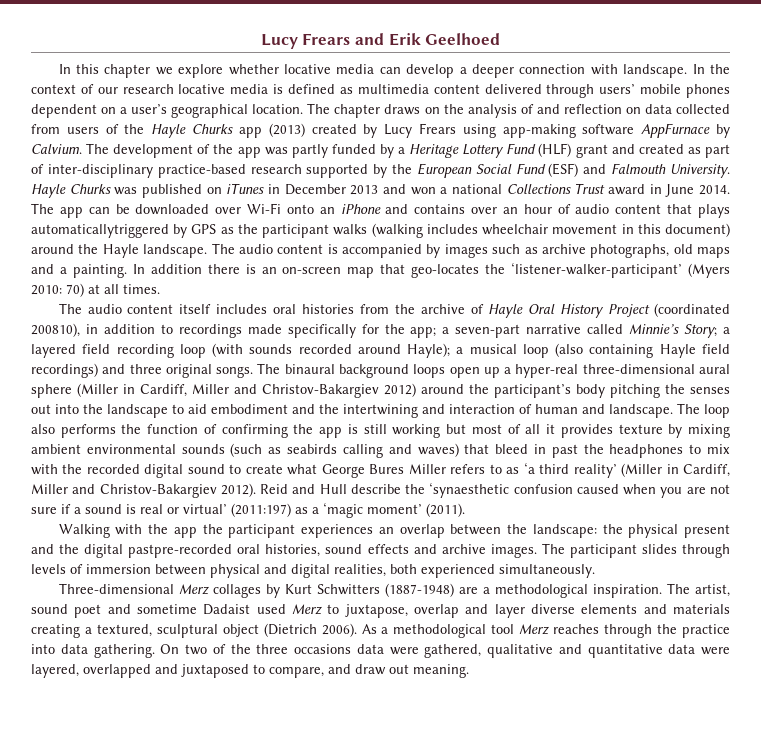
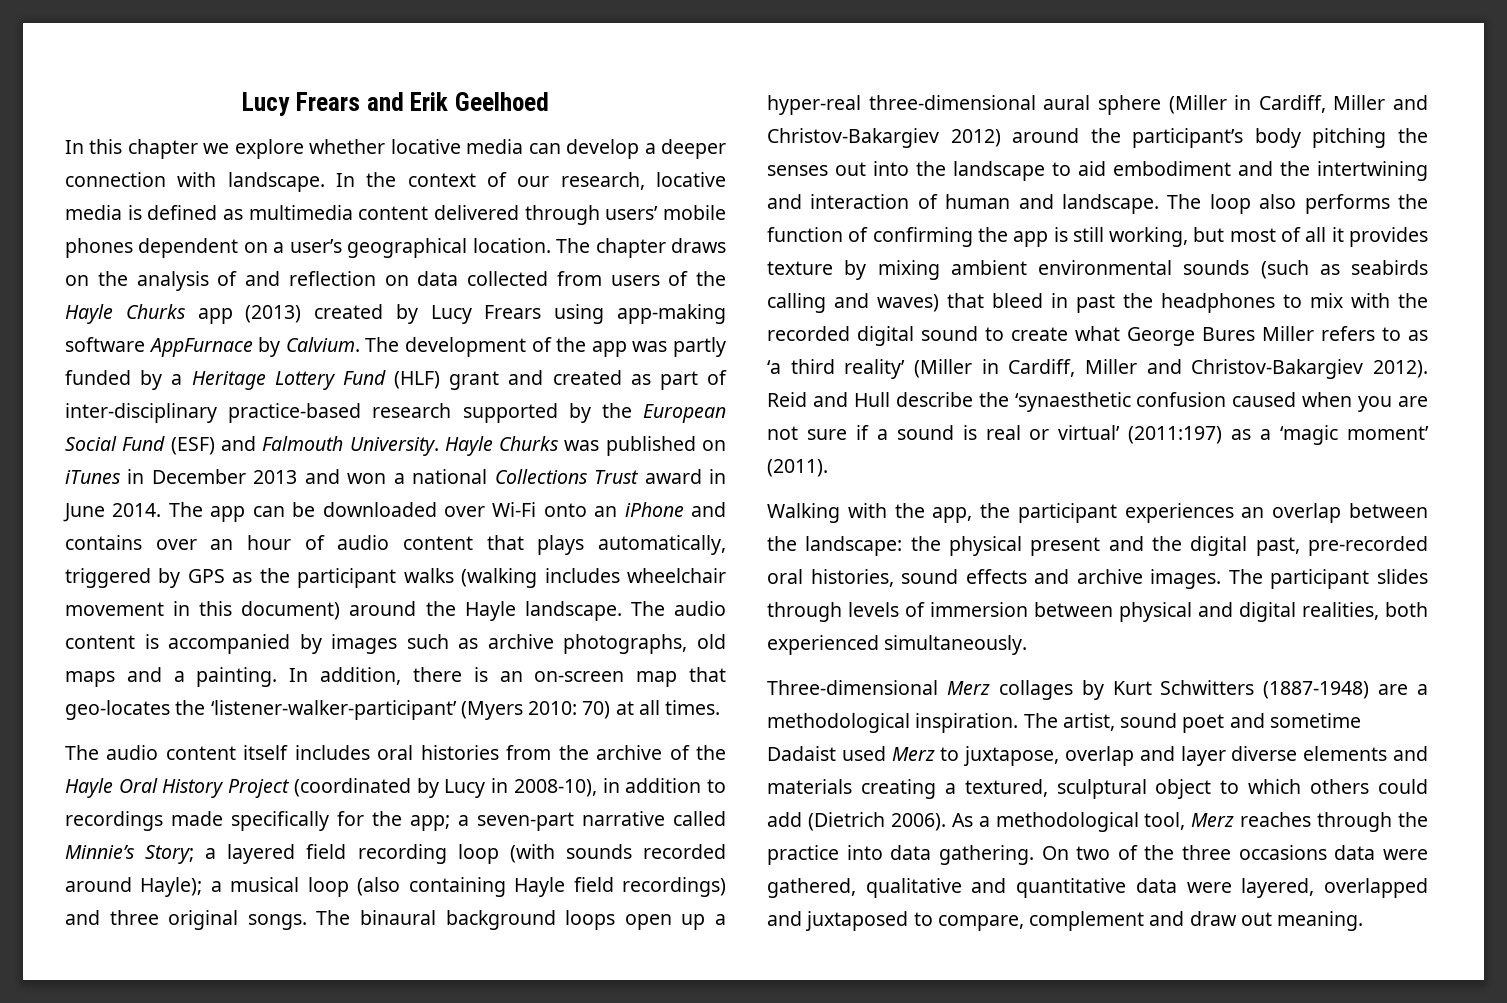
[122,84,174,94] research -> [560,172,645,190] research,
[31,224,169,238] automaticallytriggered -> [598,535,726,555] [65,568,151,588] automatically, triggered
[150,264,202,274] addition -> [320,667,402,685] addition,
(484, 309) none -> [696,745,727,760] the
[31,323,80,337] 200810), -> [416,778,597,798] by Lucy in 2008-10),
[392,424,441,438] working -> [1109,227,1189,247] working,
[173,527,197,538] app -> [932,507,973,523] app,
[128,544,233,558] pastpre-recorded -> [1255,536,1428,556] past, pre-recorded
(259, 630) none -> [1220,779,1428,794] [767,812,802,827] to which others could add
[491,624,515,634] tool -> [1144,812,1186,830] tool,
(324, 672) none -> [1029,911,1145,931] complement

